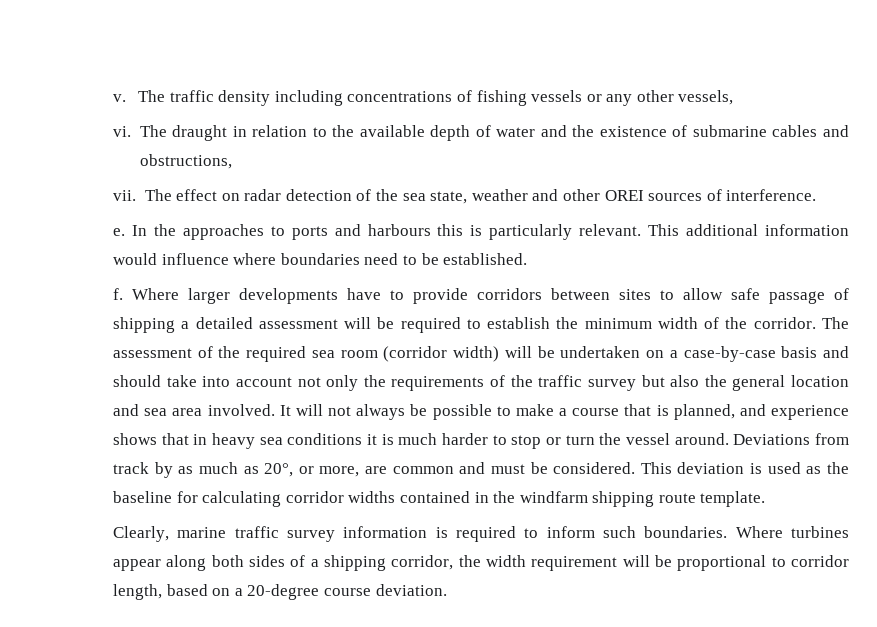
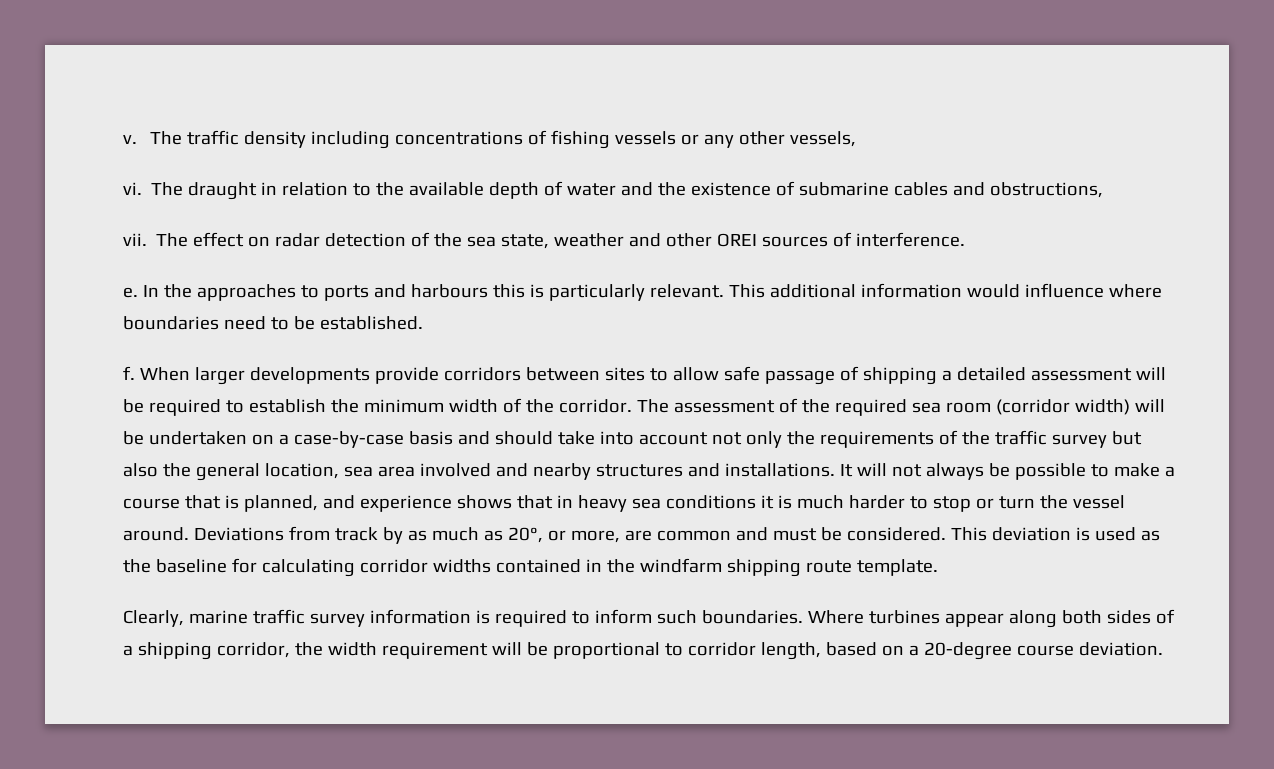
[131,288,179,300] Where -> [139,367,190,381] When
[346,288,404,300] have to -> (370, 375) none
[791,375,849,387] [112,404,275,416] location and sea area involved. -> [264,463,835,480] location, sea area involved and nearby structures and installations.

